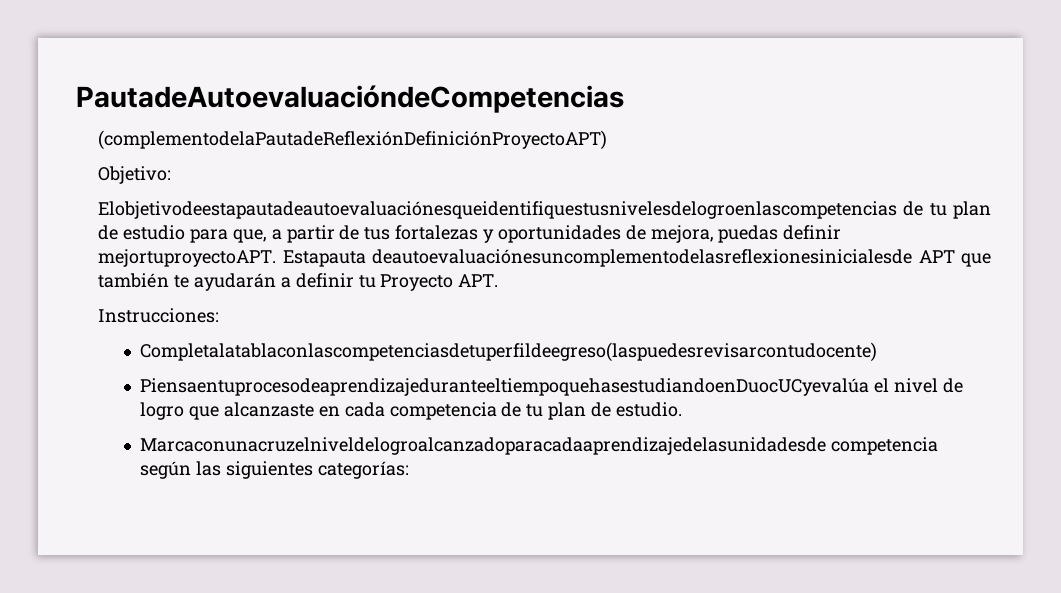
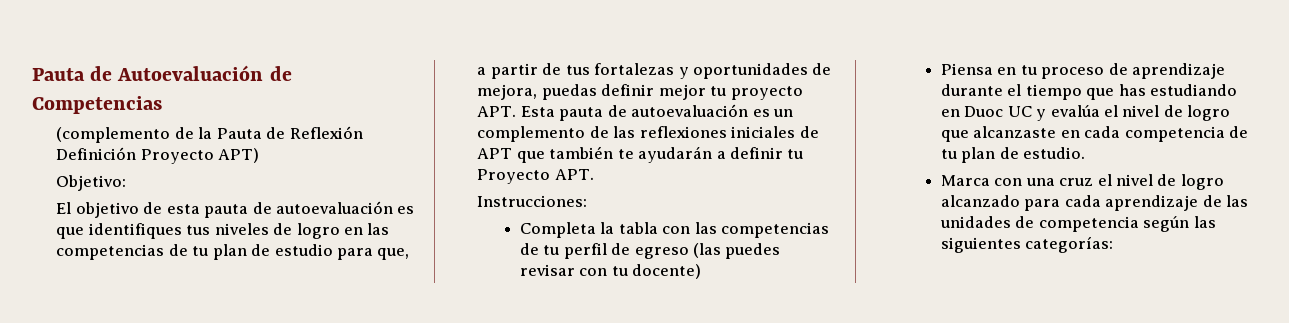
[76,85,624,113] [98,130,608,150] [98,166,172,184] [98,201,898,219] PautadeAutoevaluacióndeCompetencias // (complementodelaPautadeReflexiónDefiniciónProyectoAPT) // Objetivo: // Elobjetivodeestapautadeautoevaluaciónesqueidentifiquestusnivelesdelogroenlascompetencias -> [32,65,292,81] [32,96,162,114] [56,126,363,143] [56,147,260,164] [56,175,127,191] [56,201,415,218] [56,223,390,239] [56,244,165,260] Pauta de Autoevaluación de Competencias // (complemento de la Pauta de Reflexión Definición Proyecto APT) // Objetivo: // El objetivo de esta pauta de autoevaluación es que identifiques tus niveles de logro en las competencias
[98,249,913,267] mejortuproyectoAPT. Estapauta deautoevaluaciónesuncomplementodelasreflexionesinicialesde -> [658,84,803,100] [477,104,794,121] [477,126,819,142] mejor tu proyecto APT. Esta pauta de autoevaluación es un complemento de las reflexiones iniciales de
[140,342,878,362] [140,378,870,396] Completalatablaconlascompetenciasdetuperfildeegreso(laspuedesrevisarcontudocente) // PiensaentuprocesodeaprendizajeduranteeltiempoquehasestudiandoenDuocUCyevalúa -> [519,222,830,238] [519,243,781,259] [519,264,702,279] [940,63,1226,79] [940,84,1238,100] [940,105,1100,121] Completa la tabla con las competencias de tu perfil de egreso (las puedes revisar con tu docente) // Piensa en tu proceso de aprendizaje durante el tiempo que has estudiando en Duoc UC y evalúa
[140,437,827,455] Marcaconunacruzelniveldelogroalcanzadoparacadaaprendizajedelasunidadesde -> [940,174,1224,190] [940,195,1249,211] [939,216,1035,228] Marca con una cruz el nivel de logro alcanzado para cada aprendizaje de las unidades de

